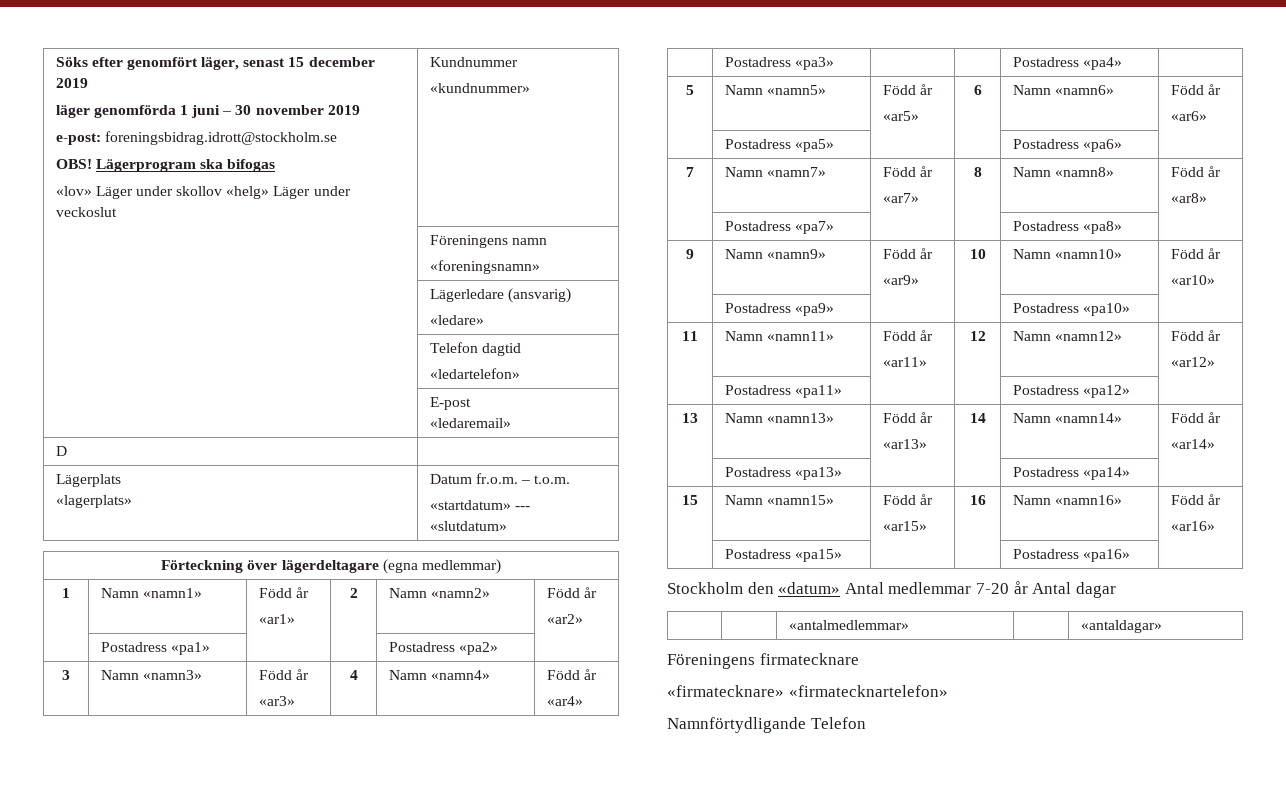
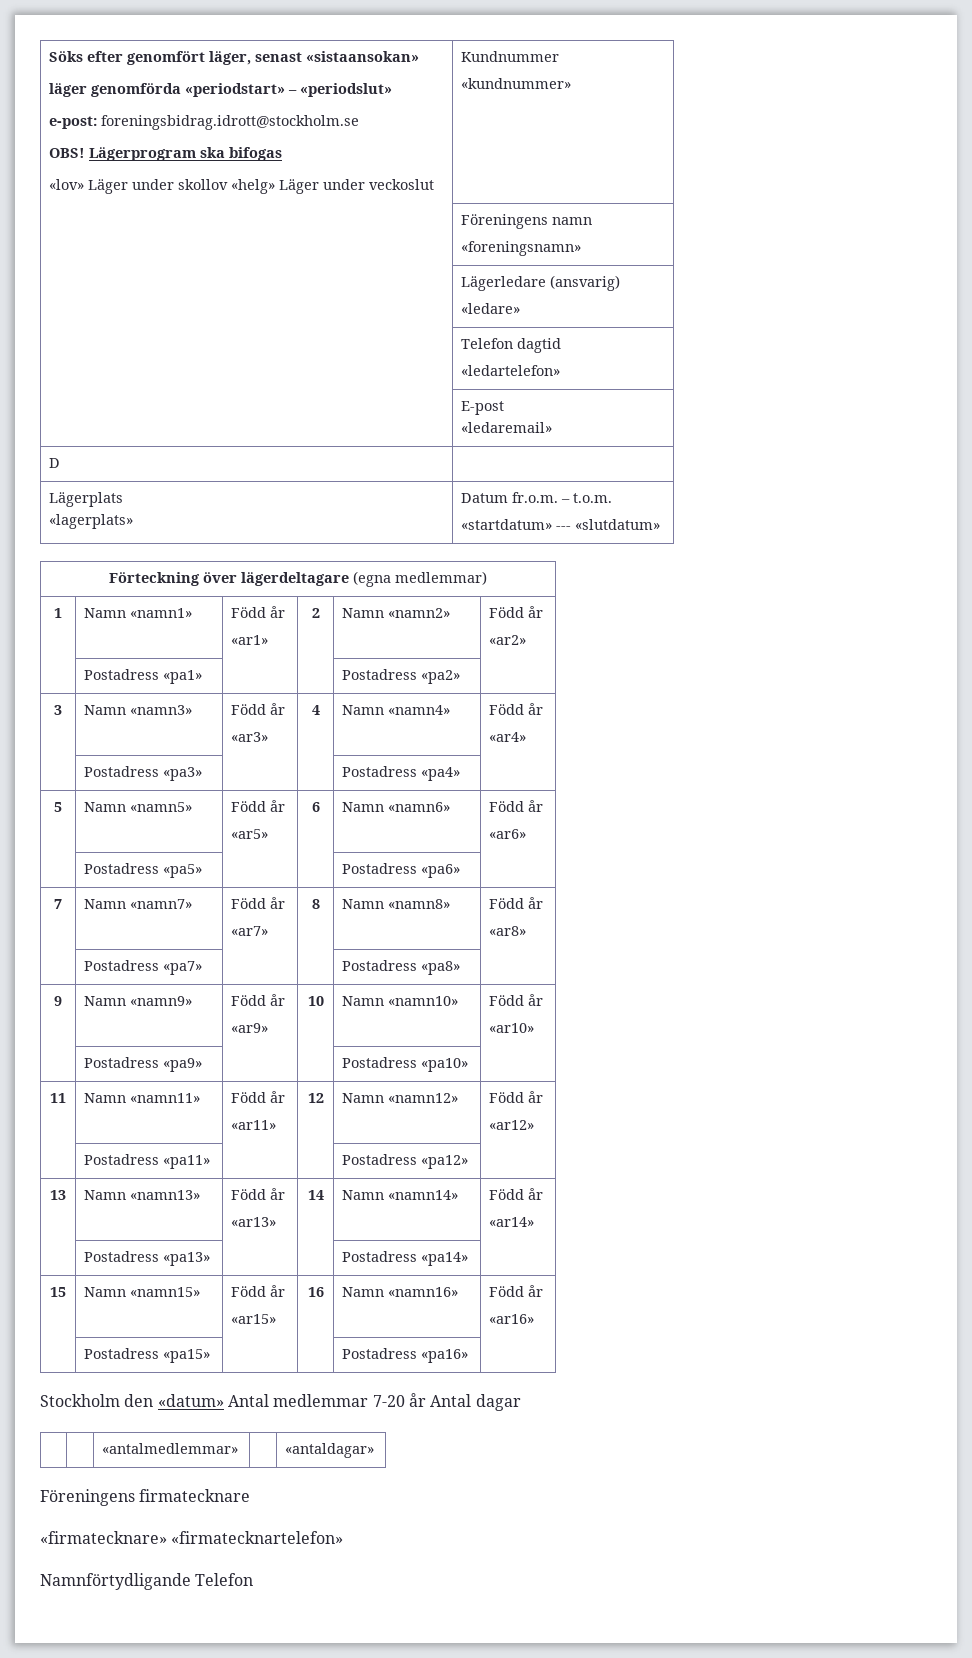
[288,57,375,67] [55,78,88,88] 15 december 2019 -> [306,51,420,62] «sistaansokan»
[179,105,360,118] 1 juni – 30 november 2019 -> [185,83,393,97] «periodstart» – «periodslut»

